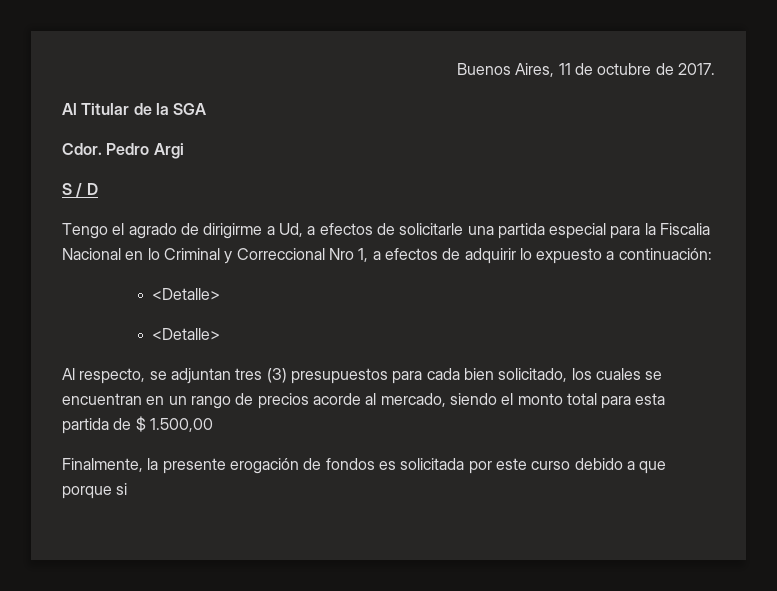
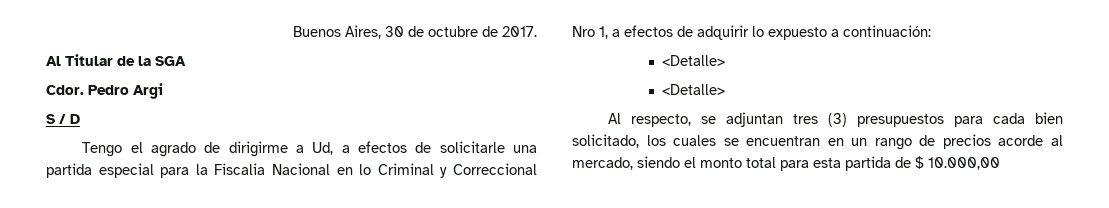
[558,63,571,75] 11 -> [385,26,404,37] 30
[149,418,213,432] [62,458,667,474] [62,483,128,499] 1.500,00 // Finalmente, la presente erogación de fondos es solicitada por este curso debido a que porque si -> [928,157,1000,170] 10.000,00

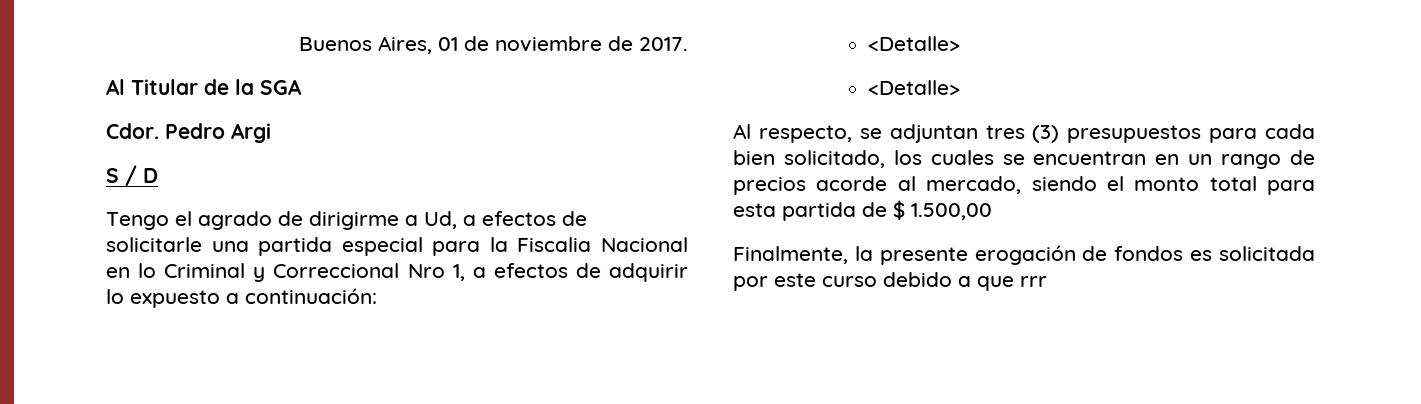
[385,26,478,37] 30 de octubre -> [438,36,602,52] 01 de noviembre
[928,157,1000,170] 10.000,00 -> [911,203,992,220] [733,245,1315,265] [733,272,1047,291] 1.500,00 // Finalmente, la presente erogación de fondos es solicitada por este curso debido a que rrr

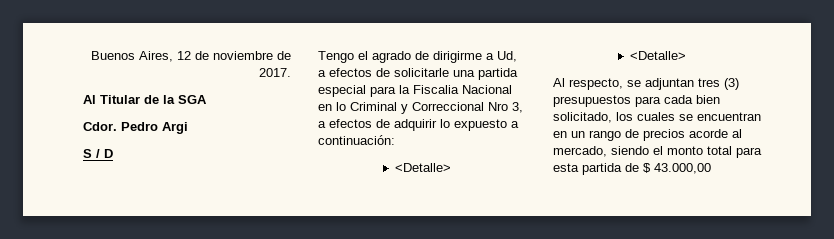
[438,37,458,51] 01 -> [177,51,191,60] 12
[452,264,465,281] 1, -> [512,102,523,113] 3,
[911,203,992,220] [733,245,1315,265] [733,272,1047,291] 1.500,00 // Finalmente, la presente erogación de fondos es solicitada por este curso debido a que rrr -> [654,163,711,174] 43.000,00

